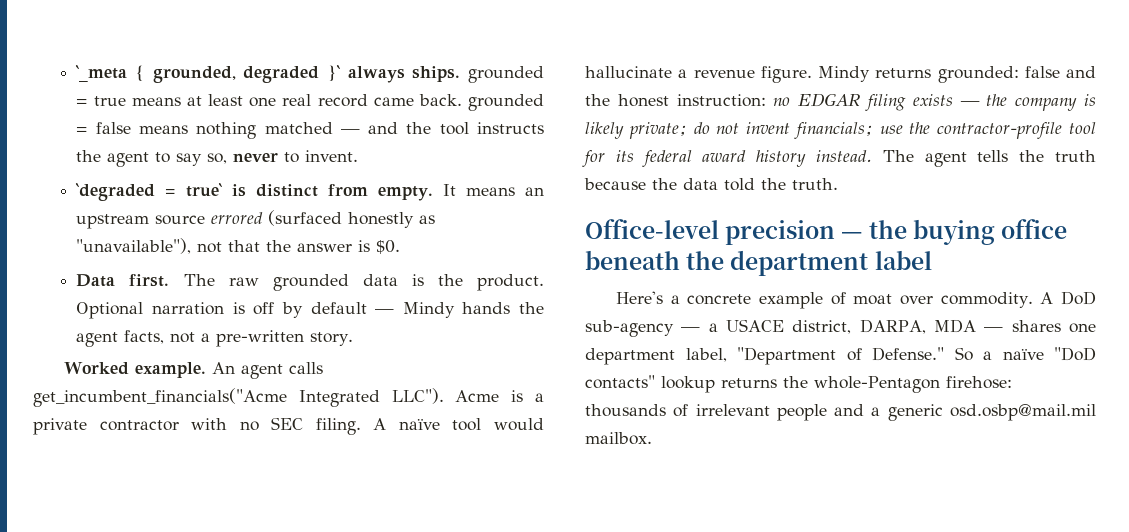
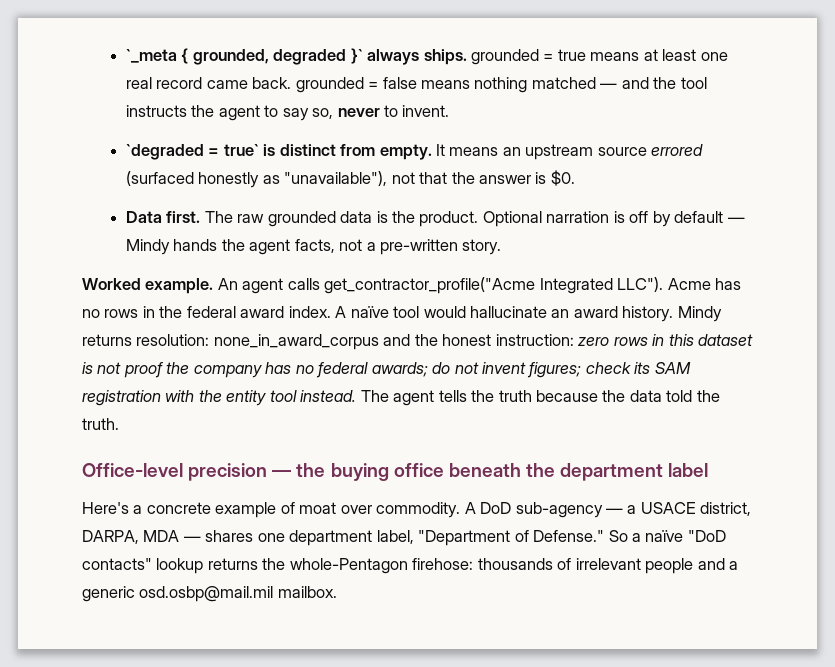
[33,388,287,407] get_incumbent_financials("Acme -> [324,277,536,294] get_contractor_profile("Acme
[511,390,544,402] [33,417,361,435] is a private contractor with no SEC filing. -> [715,278,742,290] [82,306,331,318] has no rows in the federal award index.
[678,66,1096,83] [585,93,1096,111] [585,122,1096,139] [582,150,807,167] a revenue figure. Mindy returns grounded: false and the honest instruction: no EDGAR filing exists — the company is likely private; do not invent financials; use the contractor-profile tool for its federal award history -> [551,306,722,322] [82,334,754,350] [82,362,691,378] [82,390,297,406] an award history. Mindy returns resolution: none_in_award_corpus and the honest instruction: zero rows in this dataset is not proof the company has no federal awards; do not invent figures; check its SAM registration with the entity tool

